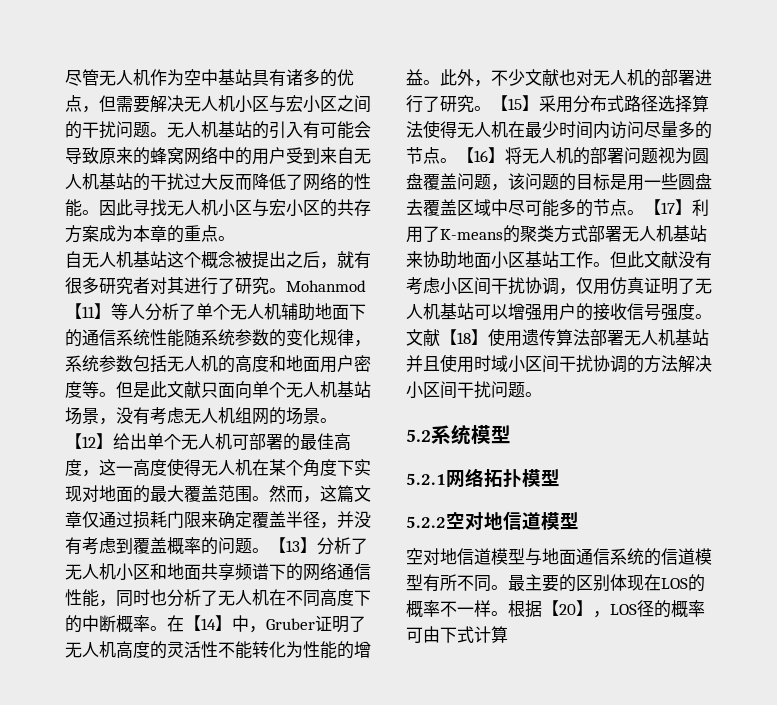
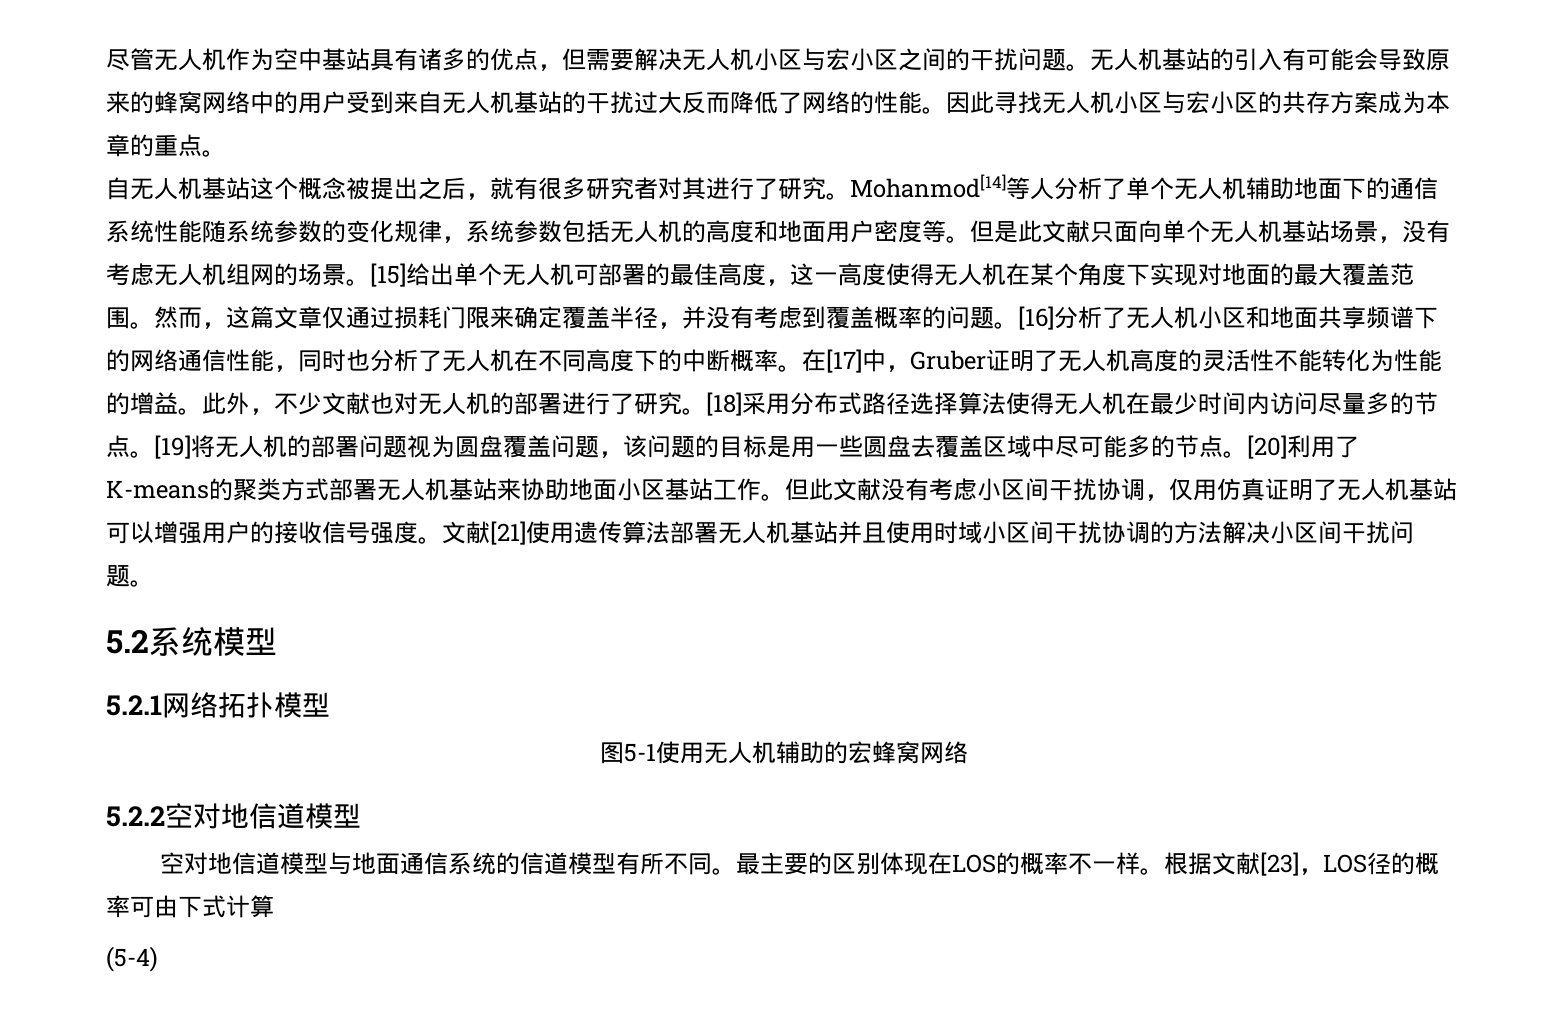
[286,280,366,292] [65,303,111,319] Mohanmod【11】 -> [850,174,1006,198] Mohanmod[14]
[65,433,113,449] 【12】 -> [370,263,406,287] [15]
[269,537,317,553] 【13】 -> [1018,306,1054,330] [16]
[184,615,232,631] 【14】 -> [826,349,862,373] [17]
[491,95,539,111] 【15】 -> [706,392,742,416] [18]
[457,147,505,163] 【16】 -> [154,435,191,459] [19]
[644,199,692,215] 【17】 -> [1247,435,1287,459] [20]
[440,329,488,345] 【18】 -> [490,521,526,545] [21]
(560, 478) none -> [599,741,968,764] // 图5-1使用无人机辅助的宏蜂窝网络
[542,600,593,616] 【20】 -> [1211,852,1299,876] 文献[23]
(508, 634) none -> [106,946,158,972] // (5-4)

